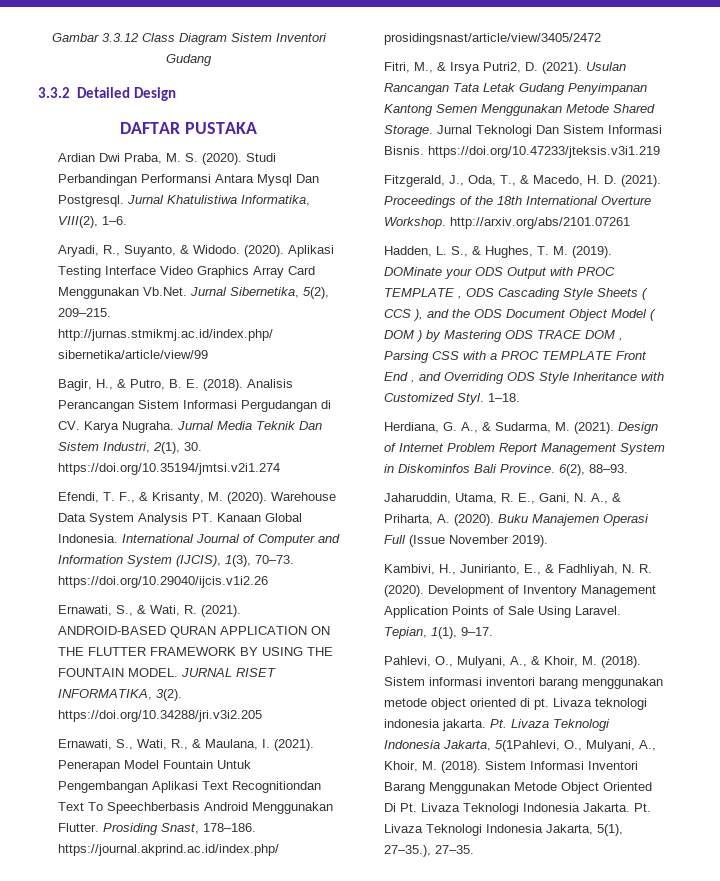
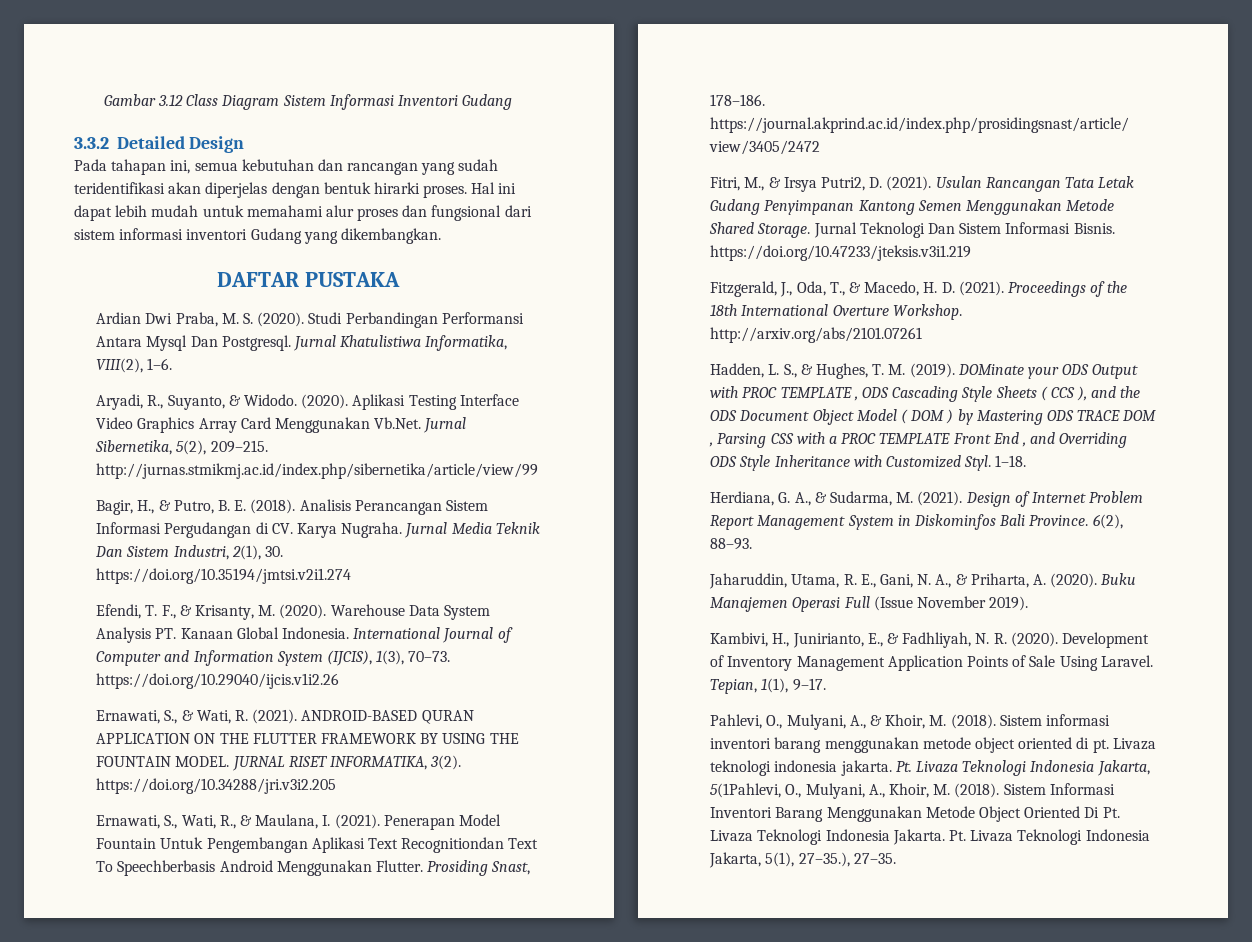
[101,33,139,42] 3.3.12 -> [158,94,184,106] 3.12
(272, 37) none -> [329,94,394,110] Informasi
(176, 94) none -> [74,159,499,175] [74,182,517,198] [74,205,532,221] [74,228,441,244] // Pada tahapan ini, semua kebutuhan dan rancangan yang sudah teridentifikasi akan diperjelas dengan bentuk hirarki proses. Hal ini dapat lebih mudah untuk memahami alur proses dan fungsional dari sistem informasi inventori Gudang yang dikembangkan.

